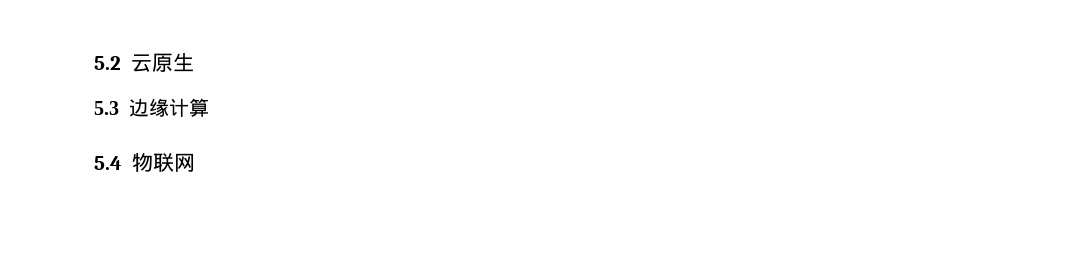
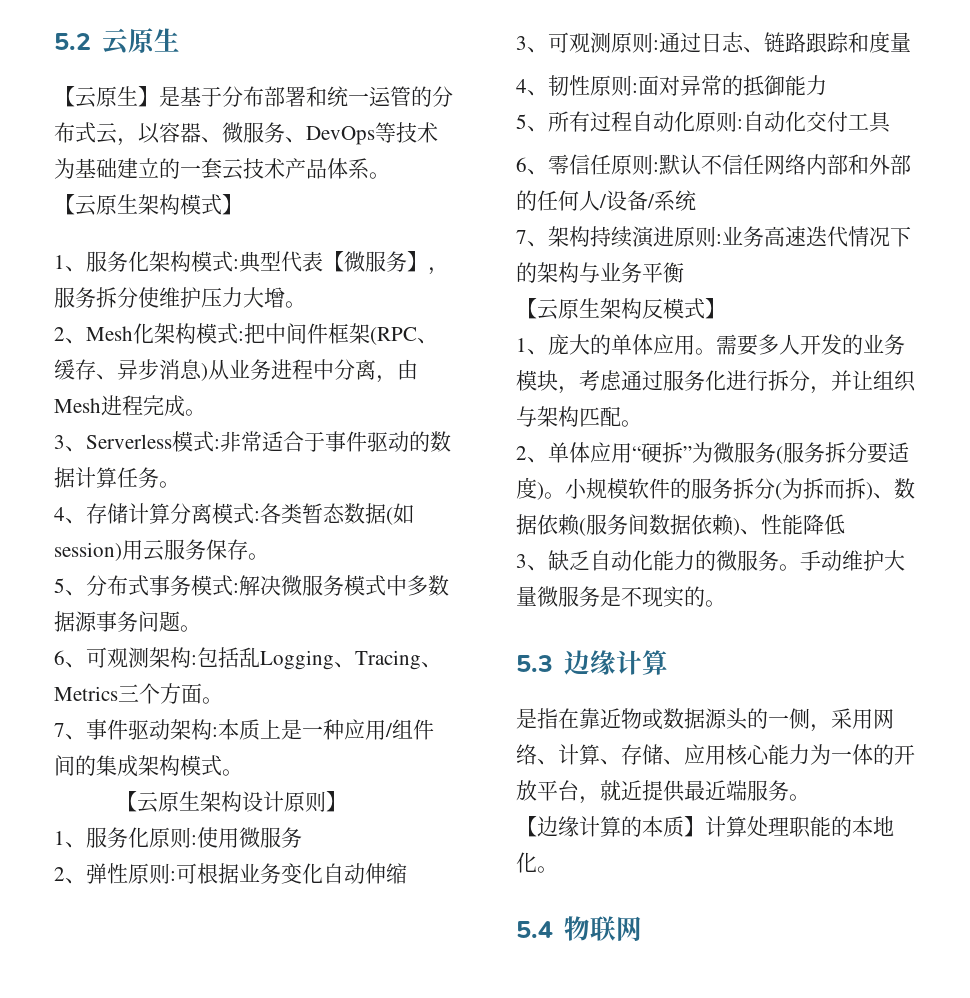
[94,98,209,117] 5.3边缘计算 -> [54,86,453,108] [54,122,438,146] [54,158,390,180] [54,194,243,216] [54,251,449,275] [54,287,306,308] [54,323,438,345] [54,359,418,383] [54,395,206,417] [54,431,451,452] [54,467,180,488] [54,503,414,525] [54,539,269,561] [54,575,449,596] [54,611,201,632] [54,647,442,670] [54,683,223,704] [54,719,434,740] [54,755,243,777] [116,791,348,813] [54,827,302,848] [54,863,407,884] [516,31,911,53] [516,75,827,96] [516,111,891,133] [516,154,911,175] [516,190,696,211] [516,226,911,248] [516,262,684,283] [516,298,726,320] [516,334,905,356] [516,370,916,394] [516,406,642,427] [516,442,909,464] [516,477,915,500] [516,514,845,536] [516,550,905,571] [516,586,726,608] [516,650,668,675] [516,708,894,732] [516,744,915,766] [516,780,810,804] [516,816,894,838] [516,852,558,873] 【云原生】是基于分布部署和统一运管的分布式云，以容器、微服务、DevOps等技术为基础建立的一套云技术产品体系。 // 【云原生架构模式】 // 1、服务化架构模式:典型代表【微服务】，服务拆分使维护压力大增。 // 2、Mesh化架构模式:把中间件框架(RPC、缓存、异步消息)从业务进程中分离，由Mesh进程完成。 // 3、Serverless模式:非常适合于事件驱动的数据计算任务。 // 4、存储计算分离模式:各类暂态数据(如session)用云服务保存。 // 5、分布式事务模式:解决微服务模式中多数据源事务问题。 // 6、可观测架构:包括乱Logging、Tracing、Metrics三个方面。 // 7、事件驱动架构:本质上是一种应用/组件间的集成架构模式。 // 【云原生架构设计原则】 // 1、服务化原则:使用微服务 // 2、弹性原则:可根据业务变化自动伸缩 // 3、可观测原则:通过日志、链路跟踪和度量 // 4、韧性原则:面对异常的抵御能力 // 5、所有过程自动化原则:自动化交付工具 // 6、零信任原则:默认不信任网络内部和外部的任何人/设备/系统 // 7、架构持续演进原则:业务高速迭代情况下的架构与业务平衡 // 【云原生架构反模式】 // 1、庞大的单体应用。需要多人开发的业务模块，考虑通过服务化进行拆分，并让组织与架构匹配。 // 2、单体应用“硬拆”为微服务(服务拆分要适度)。小规模软件的服务拆分(为拆而拆)、数据依赖(服务间数据依赖)、性能降低 // 3、缺乏自动化能力的微服务。手动维护大量微服务是不现实的。 // 5.3边缘计算 // 是指在靠近物或数据源头的一侧，采用网络、计算、存储、应用核心能力为一体的开放平台，就近提供最近端服务。 // 【边缘计算的本质】计算处理职能的本地化。

